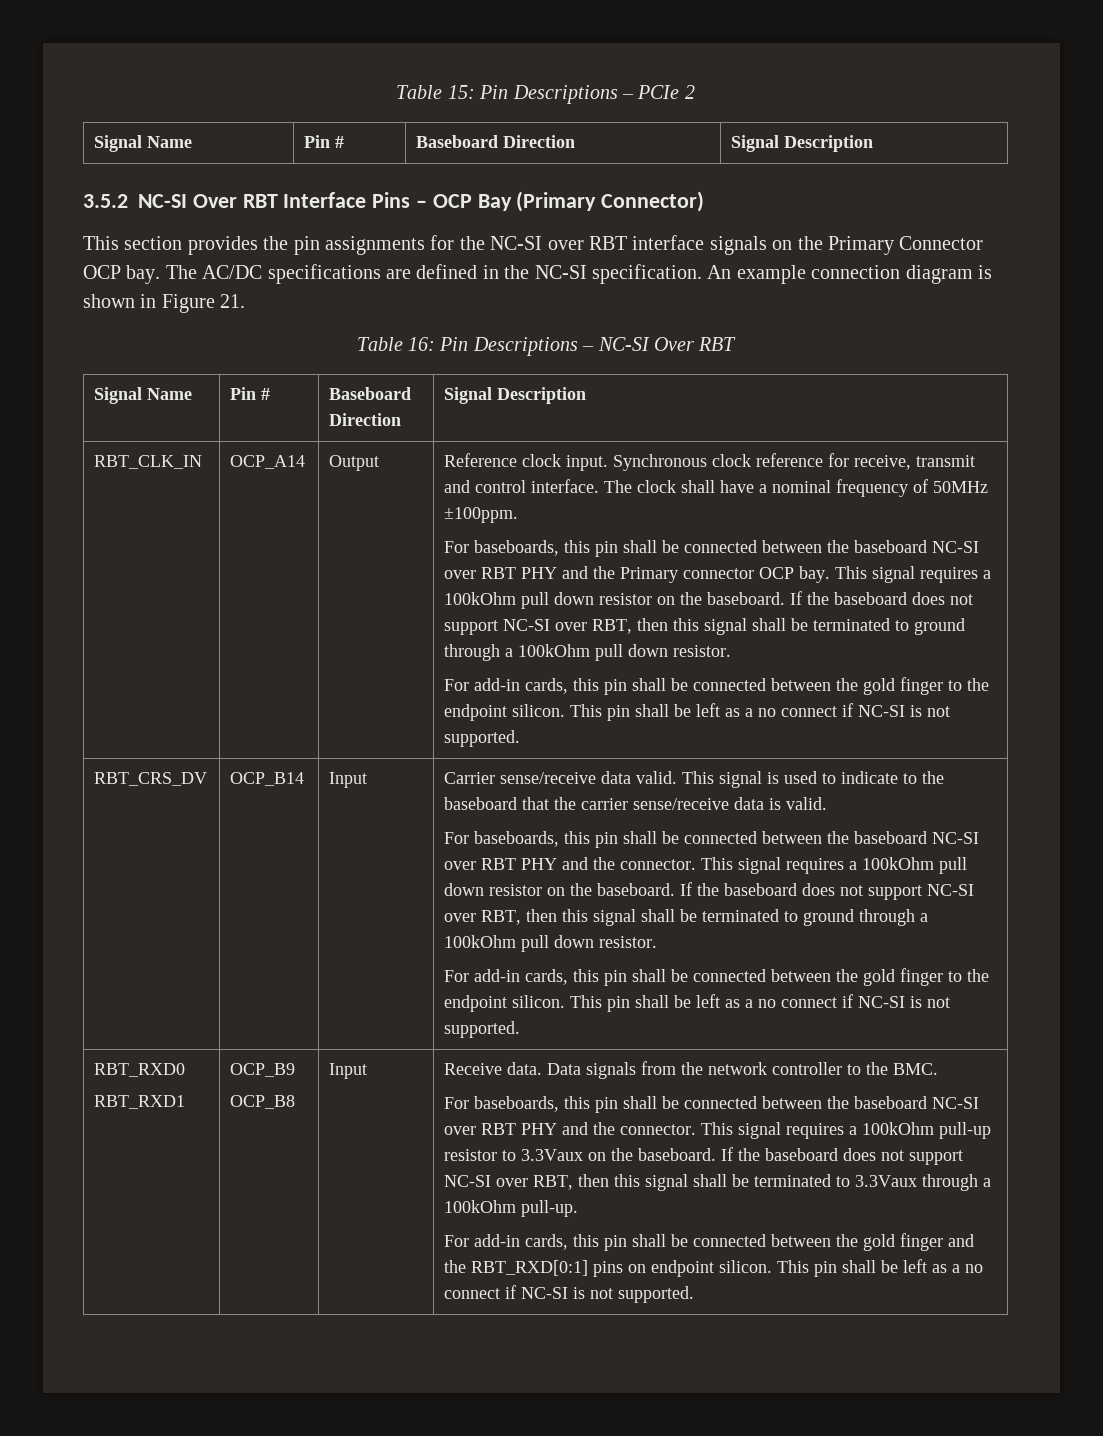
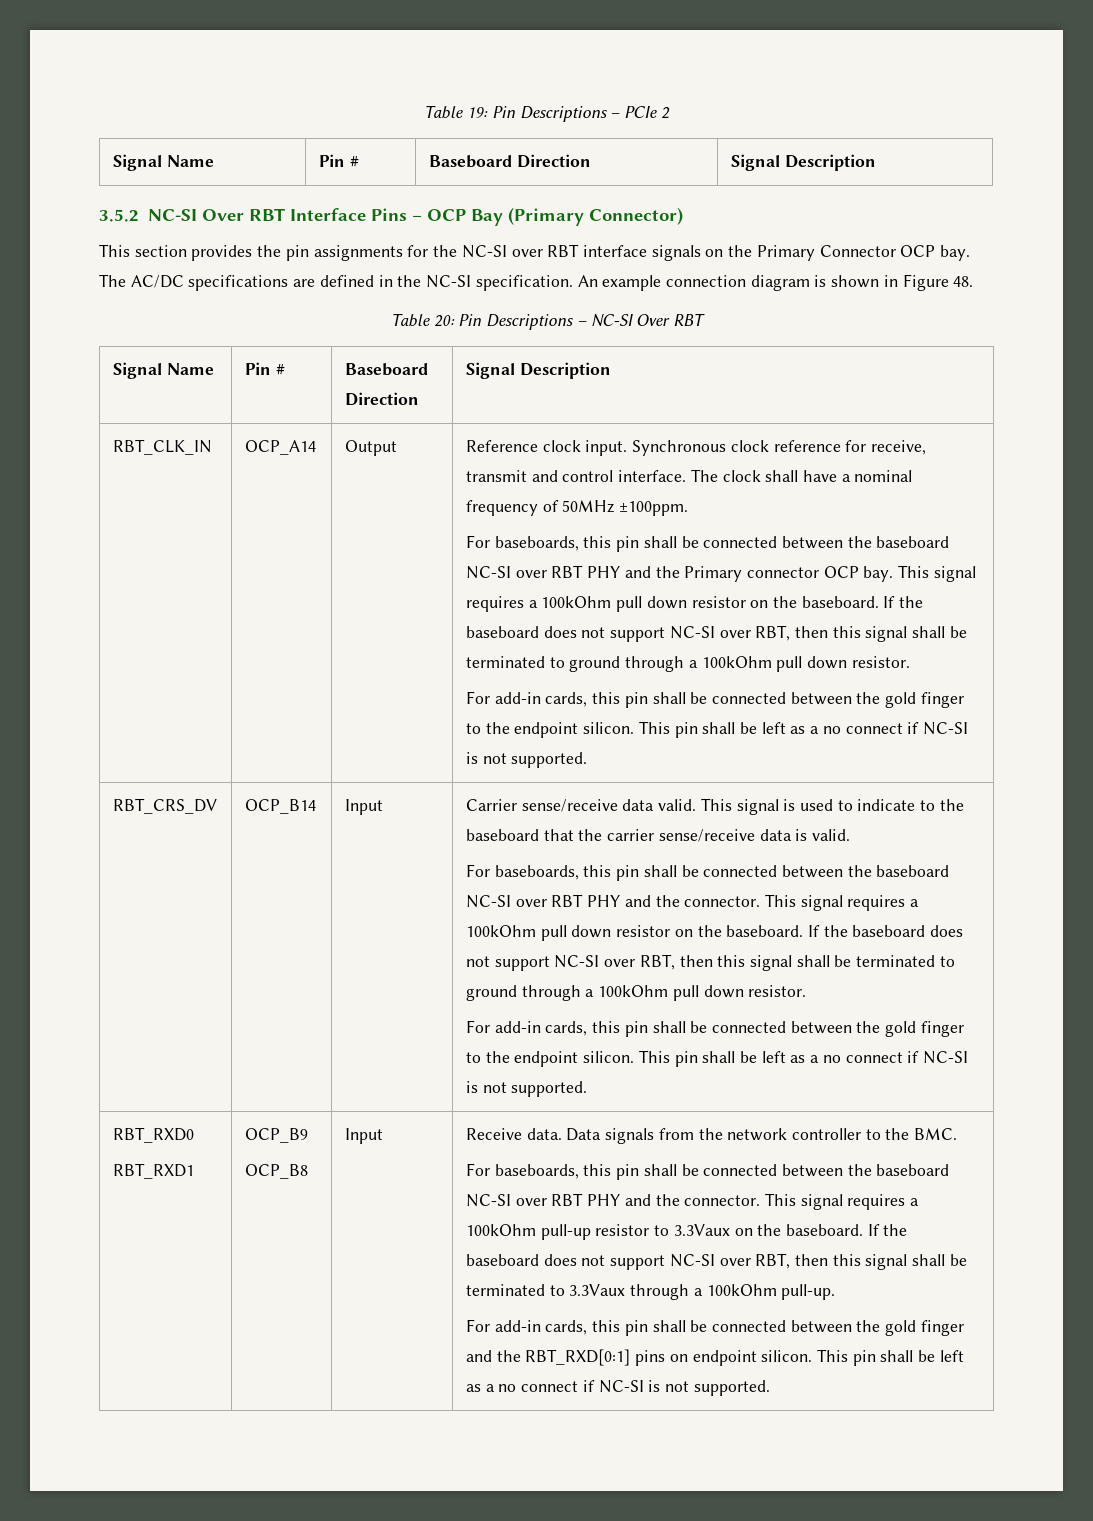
[396,85,475,99] Table 15: -> [424,105,489,119] Table 19:
[220,294,246,308] [356,337,435,351] 21. // Table 16: -> [953,276,974,287] [390,313,455,327] 48. // Table 20:

